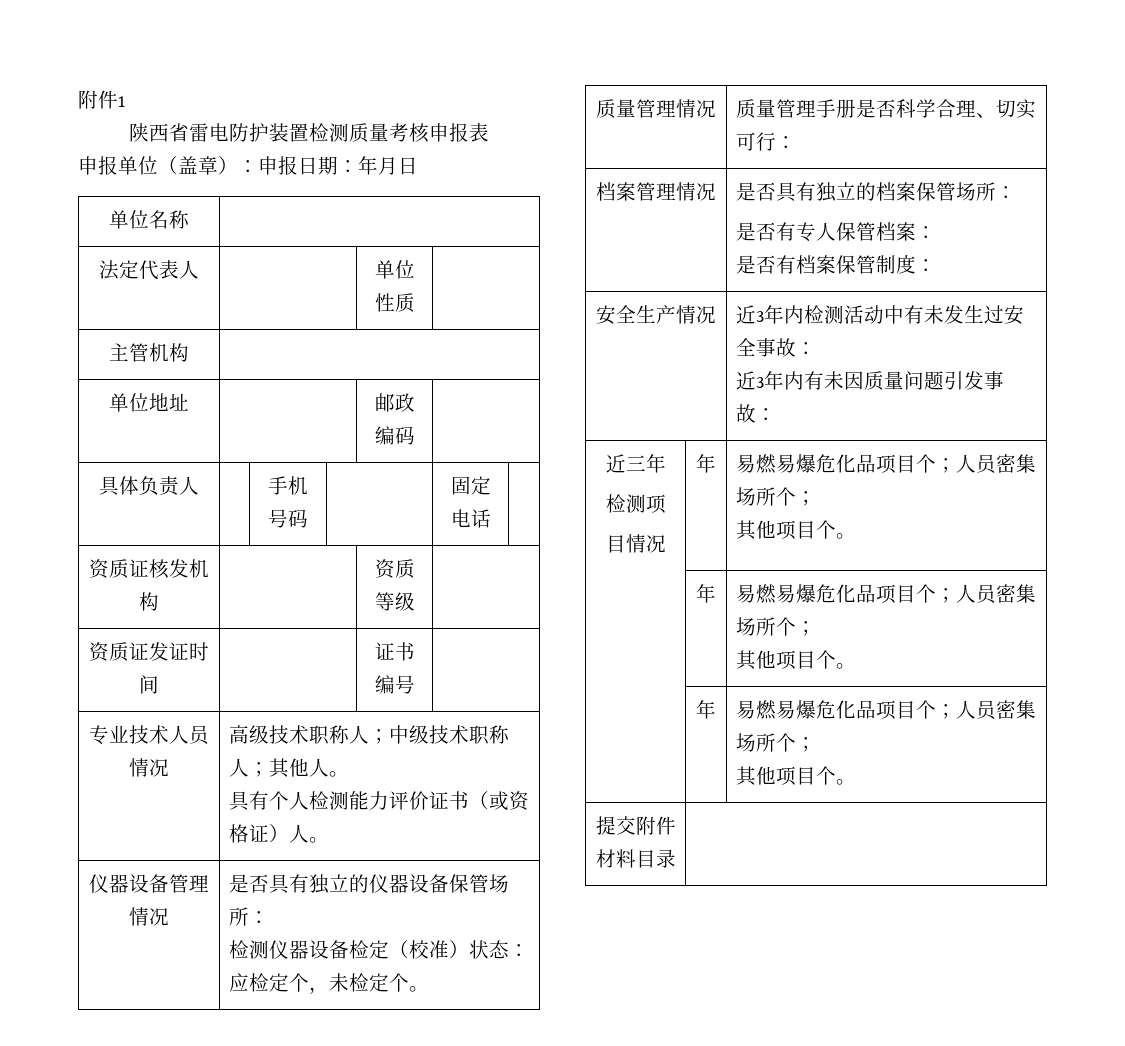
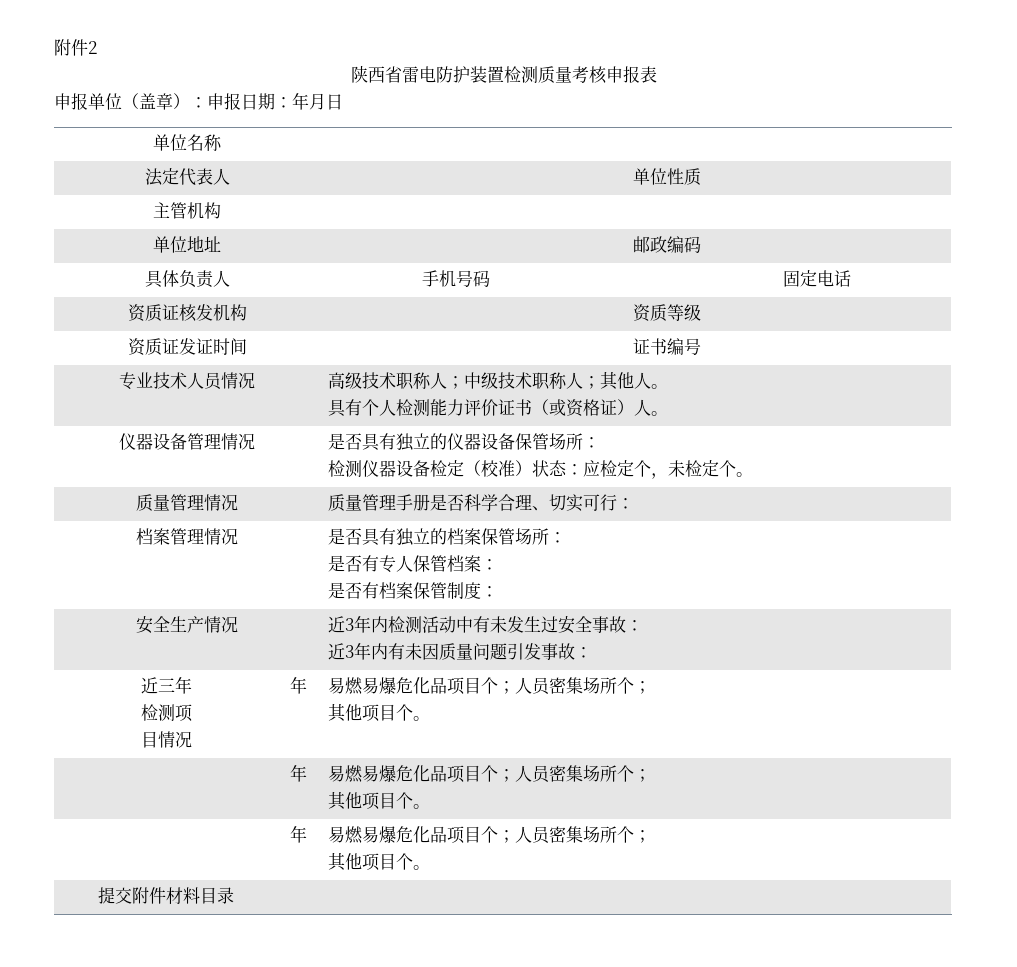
[78,90,125,109] 附件1 -> [54,39,97,56] 附件2

